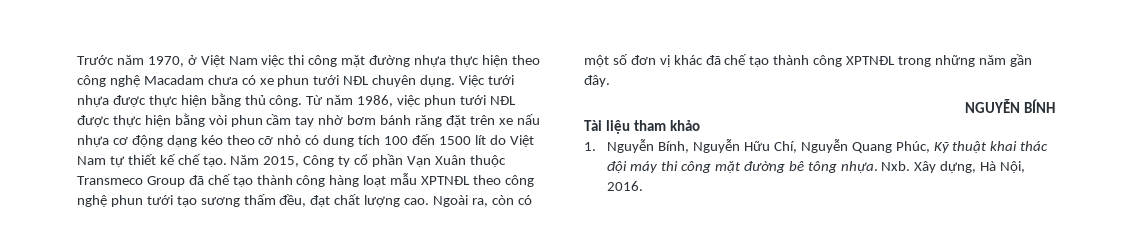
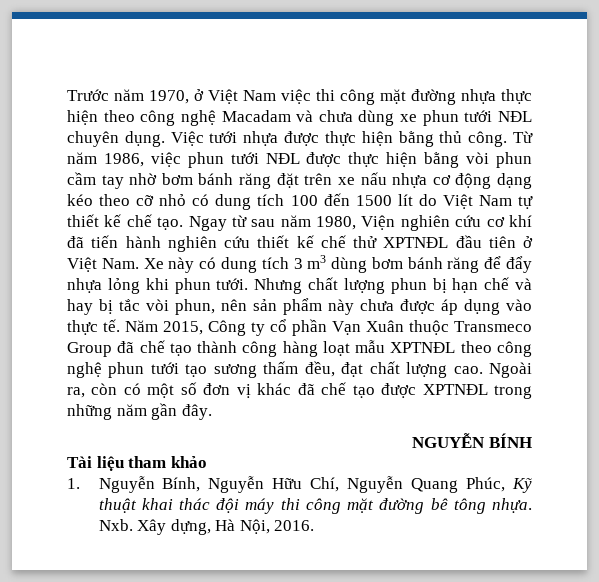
[207,75,256,85] chưa có -> [296,110,395,126] và chưa dùng
(227, 161) none -> [188,215,532,231] [67,235,533,252] [67,255,532,273] [67,277,532,294] [67,298,532,315] [67,319,120,335] Ngay từ sau năm 1980, Viện nghiên cứu cơ khí đã tiến hành nghiên cứu thiết kế chế thử XPTNĐL đầu tiên ở Việt Nam. Xe này có dung tích 3 m3 dùng bơm bánh răng để đẩy nhựa lỏng khi phun tưới. Nhưng chất lượng phun bị hạn chế và hay bị tắc vòi phun, nên sản phẩm này chưa được áp dụng vào thực tế.
[773,55,843,67] thành công -> [381,383,417,398] được

